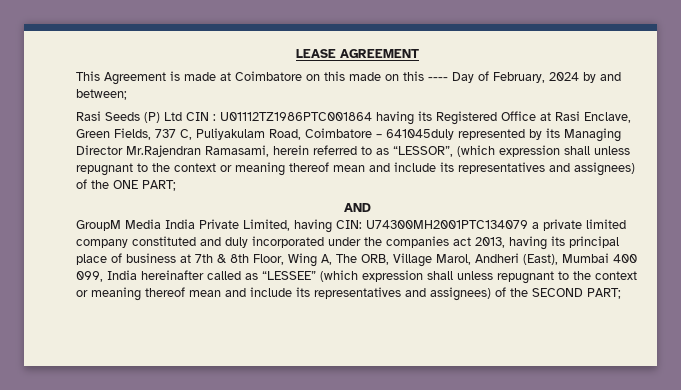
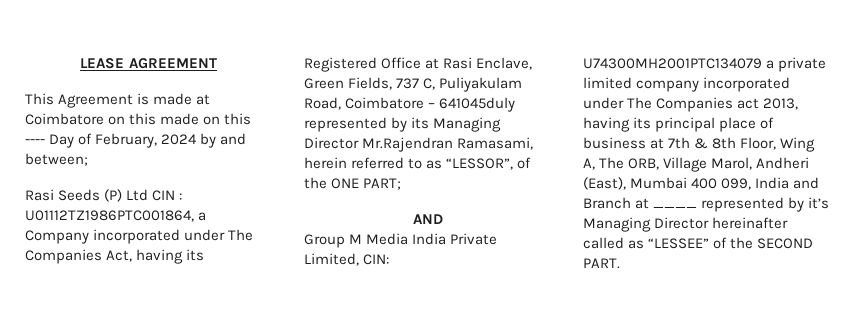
[220,112,372,121] U01112TZ1986PTC001864 -> [25,210,207,222] [25,229,254,244] [25,249,133,264] U01112TZ1986PTC001864, a Company incorporated under The Companies Act,
[457,145,630,157] [76,162,635,176] (which expression shall unless repugnant to the context or meaning thereof mean and include its representatives and assignees) -> (514, 164) none
[76,220,121,231] GroupM -> [304,234,363,248] Group M
[294,219,332,233] having -> (359, 259) none
[132,236,449,248] constituted and duly incorporated under the companies -> [703,77,791,92] [583,97,734,112] incorporated under The Companies
[141,270,637,284] [76,287,491,301] hereinafter called as “LESSEE” (which expression shall unless repugnant to the context or meaning thereof mean and include its representatives and assignees) -> [793,177,820,189] [583,197,830,212] [583,217,789,232] [583,237,710,249] and Branch at ____ represented by it’s Managing Director hereinafter called as “LESSEE”
[587,288,621,299] PART; -> [583,258,620,269] PART.

